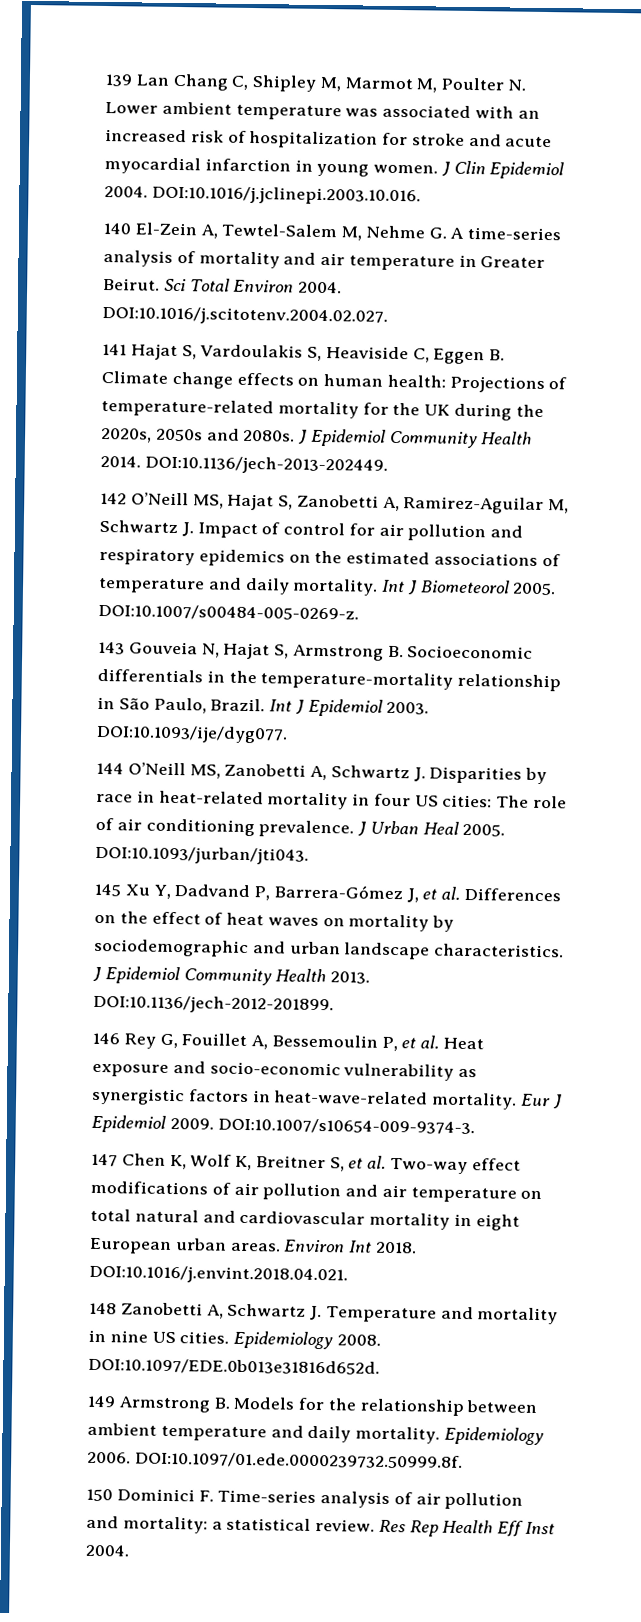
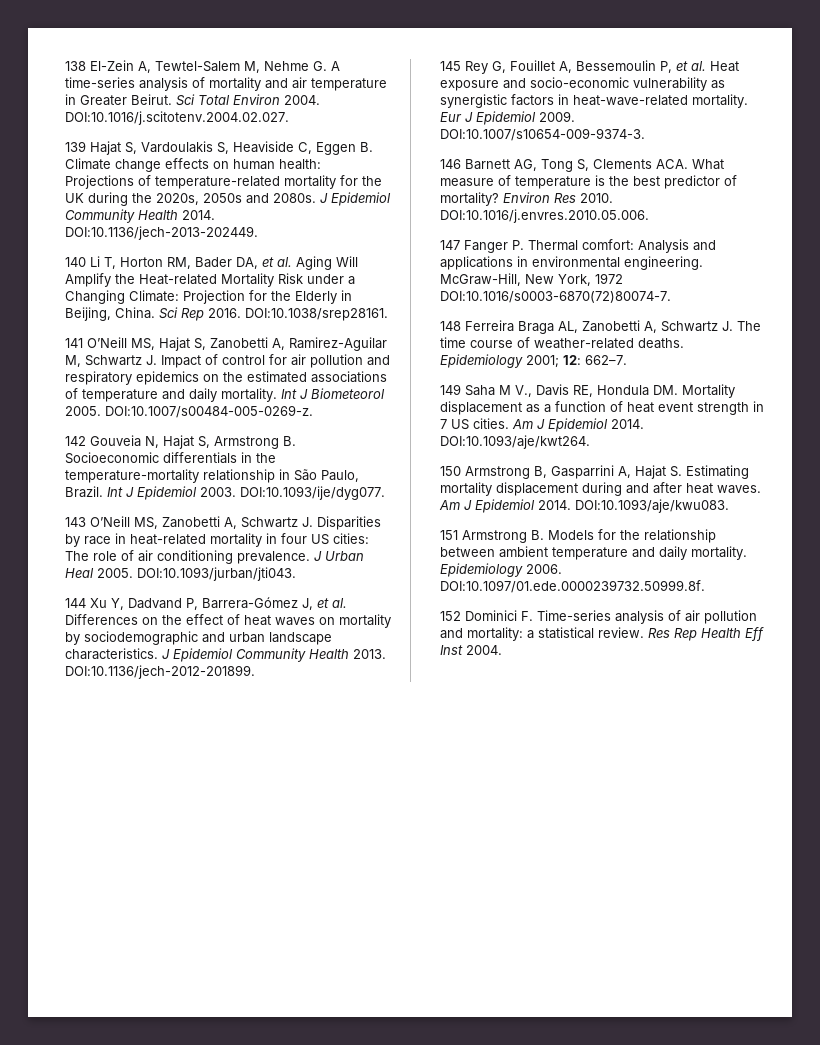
[105,73,526,93] [105,101,540,121] [105,129,553,149] [104,157,565,180] [104,185,421,206] [103,222,132,235] 139 Lan Chang C, Shipley M, Marmot M, Poulter N. Lower ambient temperature was associated with an increased risk of hospitalization for stroke and acute myocardial infarction in young women. J Clin Epidemiol 2004. DOI:10.1016/j.jclinepi.2003.10.016. // 140 -> [65,61,87,71] 138
[102,343,128,356] 141 -> [65,141,87,152] 139
[100,492,128,505] 142 -> [65,256,359,270] [65,273,356,287] [65,290,353,304] [65,307,389,321] [65,338,84,348] 140 Li T, Horton RM, Bader DA, et al. Aging Will Amplify the Heat-related Mortality Risk under a Changing Climate: Projection for the Elderly in Beijing, China. Sci Rep 2016. DOI:10.1038/srep28161. // 141
[98,641,126,655] 143 -> [65,436,87,446] 142
[96,762,125,775] 144 -> [65,517,87,527] 143
[94,883,122,897] 145 -> [65,598,87,608] 144
[92,1032,121,1045] 146 -> [440,61,462,71] 145
[91,1153,521,1175] [90,1180,543,1203] [90,1208,520,1231] [89,1237,417,1255] [89,1264,349,1285] [89,1302,559,1325] [88,1329,381,1350] [88,1357,381,1376] [87,1395,117,1408] 147 Chen K, Wolf K, Breitner S, et al. Two-way effect modifications of air pollution and air temperature on total natural and cardiovascular mortality in eight European urban areas. Environ Int 2018. DOI:10.1016/j.envint.2018.04.021. // 148 Zanobetti A, Schwartz J. Temperature and mortality in nine US cities. Epidemiology 2008. DOI:10.1097/EDE.0b013e31816d652d. // 149 -> [440,159,725,172] [440,175,738,189] [440,192,614,206] [440,209,650,223] [440,239,717,253] [440,256,704,270] [440,273,624,286] [440,291,672,303] [440,320,762,334] [440,337,685,349] [440,354,628,368] [440,384,736,398] [440,401,765,415] [440,418,645,432] [440,435,591,449] [440,465,750,479] [440,482,762,496] [439,499,730,513] [440,530,459,540] 146 Barnett AG, Tong S, Clements ACA. What measure of temperature is the best predictor of mortality? Environ Res 2010. DOI:10.1016/j.envres.2010.05.006. // 147 Fanger P. Thermal comfort: Analysis and applications in environmental engineering. McGraw-Hill, New York, 1972 DOI:10.1016/s0003-6870(72)80074-7. // 148 Ferreira Braga AL, Zanobetti A, Schwartz J. The time course of weather-related deaths. Epidemiology 2001; 12: 662–7. // 149 Saha M V., Davis RE, Hondula DM. Mortality displacement as a function of heat event strength in 7 US cities. Am J Epidemiol 2014. DOI:10.1093/aje/kwt264. // 150 Armstrong B, Gasparrini A, Hajat S. Estimating mortality displacement during and after heat waves. Am J Epidemiol 2014. DOI:10.1093/aje/kwu083. // 151
[86,1488,114,1502] 150 -> [440,611,462,621] 152

